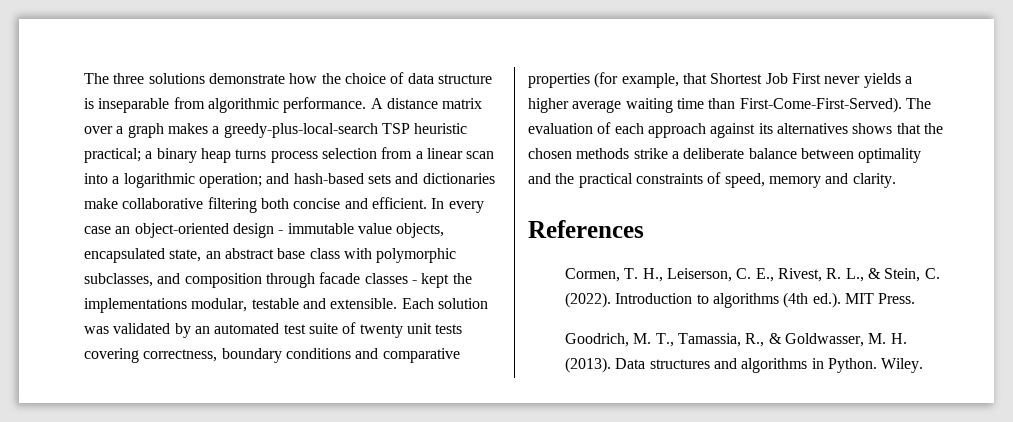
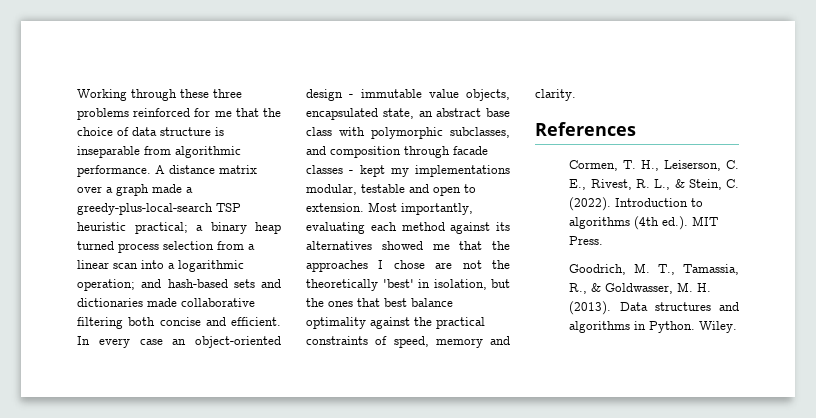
[84,73,318,84] The three solutions demonstrate how -> [77,89,242,101] [77,108,259,120] Working through these three problems reinforced for me that
[167,123,208,134] makes -> [152,184,182,193] made
[235,149,267,159] turns -> [77,241,114,250] turned
[84,198,118,209] make -> [147,298,177,307] made
[452,273,472,284] the -> [390,168,409,177] my
[330,298,488,309] [84,322,463,338] [84,348,460,363] [528,72,912,88] [528,97,931,113] [528,122,943,138] [528,148,922,163] [528,173,551,184] extensible. Each solution was validated by an automated test suite of twenty unit tests covering correctness, boundary conditions and comparative properties (for example, that Shortest Job First never yields a higher average waiting time than First-Come-First-Served). The evaluation of each approach against its alternatives shows that the chosen methods strike a deliberate balance between optimality and -> [433,184,476,196] [306,202,473,215] [306,222,510,234] [306,241,510,250] [306,260,510,272] [306,279,510,291] [306,298,453,307] [306,317,410,329] open to extension. Most importantly, evaluating each method against its alternatives showed me that the approaches I chose are not the theoretically 'best' in isolation, but the ones that best balance optimality against

